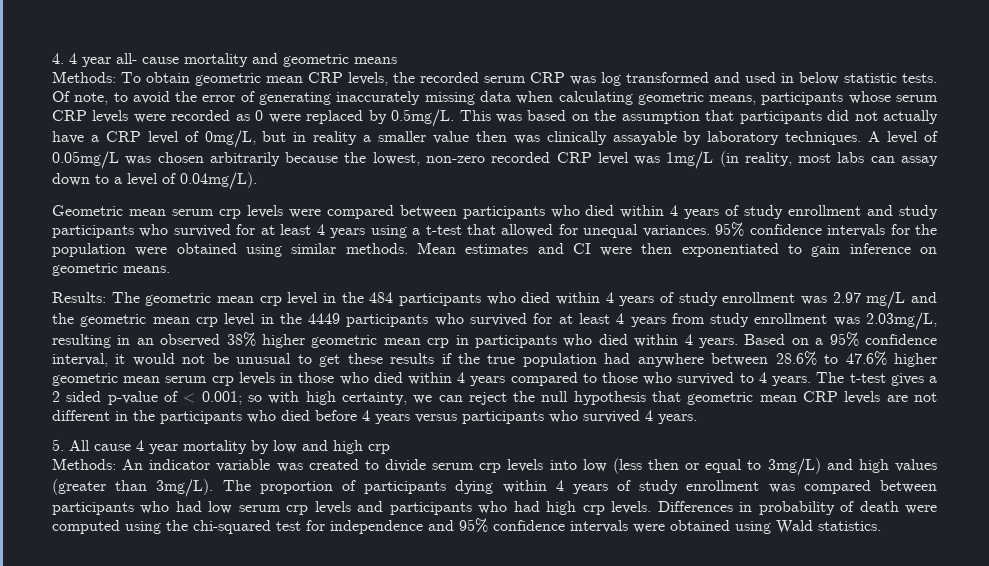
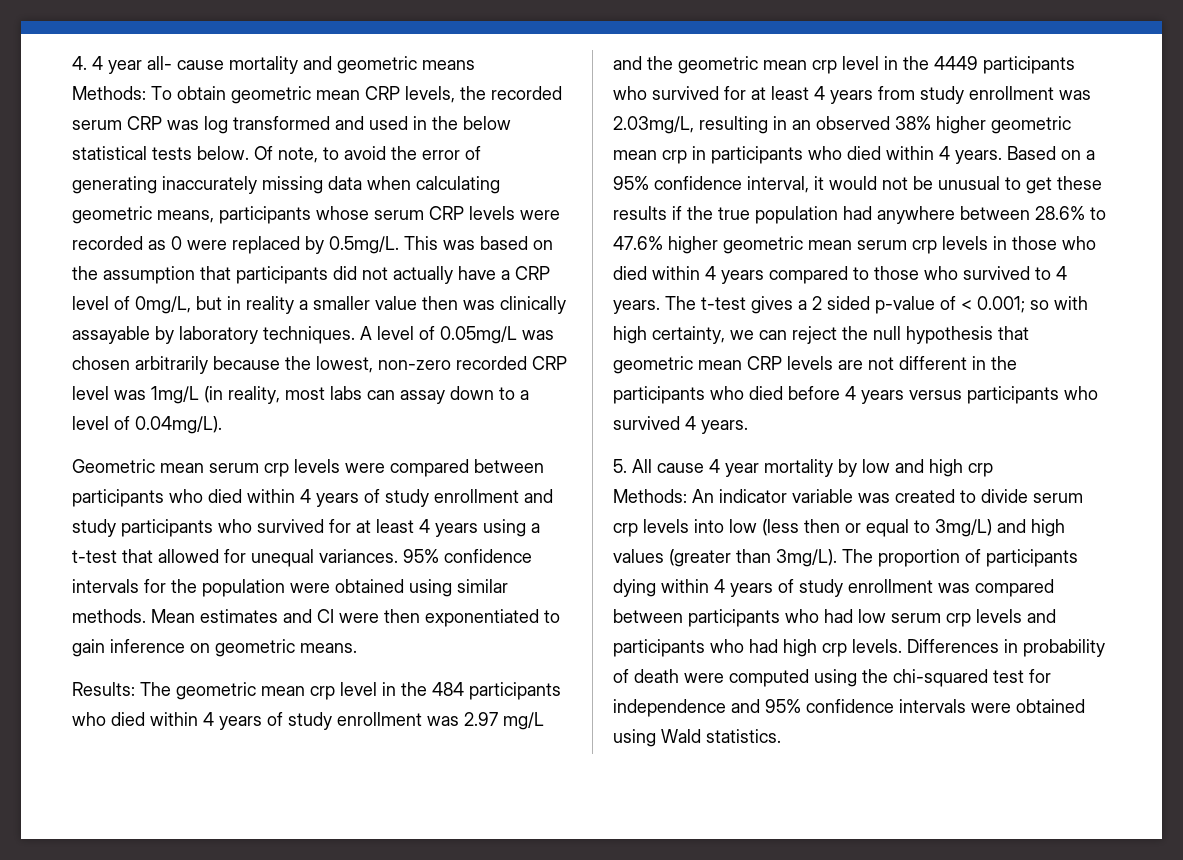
[799,72,937,85] below statistic tests. -> [432,116,511,130] [72,146,249,160] the below statistical tests below.

